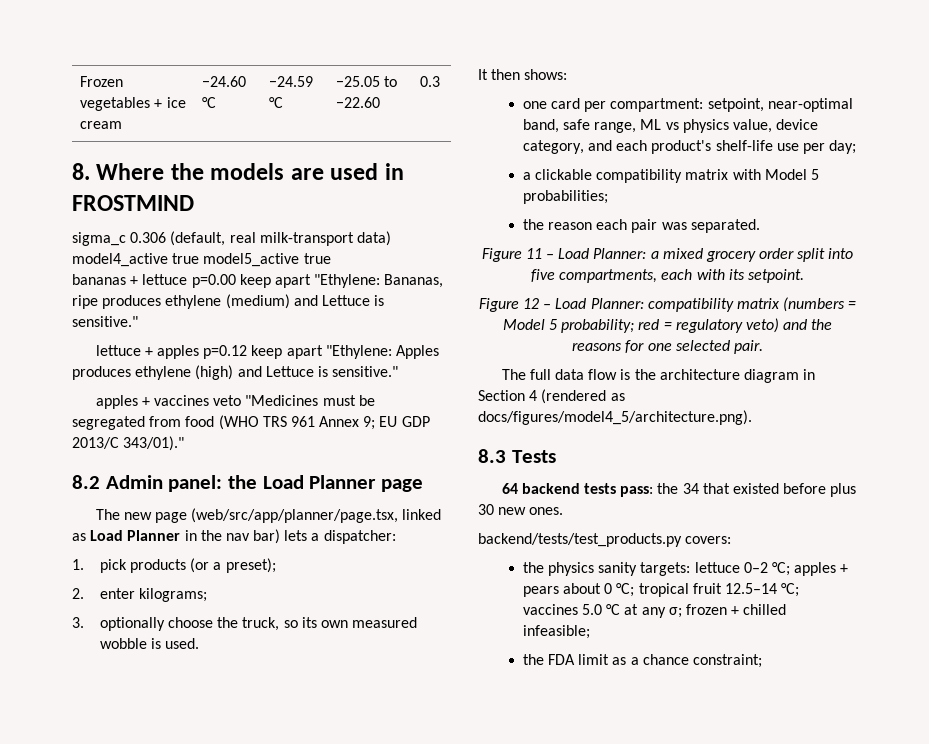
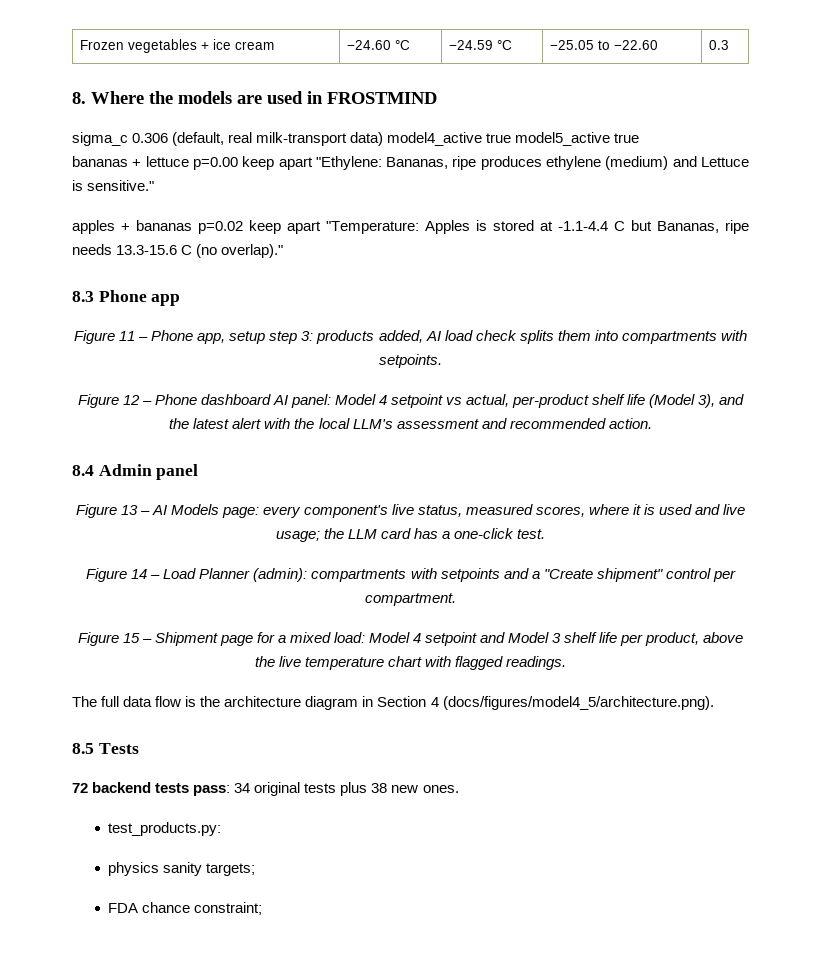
[95,345,439,359] [72,365,399,380] [95,395,375,409] [72,415,430,430] [72,436,185,451] [72,475,424,492] [95,508,442,523] [72,529,396,544] [72,558,276,573] [72,588,207,602] [72,617,418,631] [99,638,200,649] [478,69,568,80] [522,98,853,112] [522,119,819,133] [522,140,857,154] [522,169,819,183] [522,190,608,204] [522,219,760,233] [481,248,854,262] [531,269,804,283] [478,297,857,312] [502,318,833,333] [572,340,763,354] lettuce + apples p=0.12 keep apart "Ethylene: Apples produces ethylene (high) and Lettuce is sensitive." // apples + vaccines veto "Medicines must be segregated from food (WHO TRS 961 Annex 9; EU GDP 2013/C 343/01)." // 8.2 Admin panel: the Load Planner page // The new page (web/src/app/planner/page.tsx, linked as Load Planner in the nav bar) lets a dispatcher: // 1. pick products (or a preset); // 2. enter kilograms; // 3. optionally choose the truck, so its own measured wobble is used. // It then shows: // one card per compartment: setpoint, near-optimal band, safe range, ML vs physics value, device category, and each product's shelf-life use per day; // a clickable compatibility matrix with Model 5 probabilities; // the reason each pair was separated. // Figure 11 – Load Planner: a mixed grocery order split into five compartments, each with its setpoint. // Figure 12 – Load Planner: compatibility matrix (numbers = Model 5 probability; red = regulatory veto) and the reasons for one selected pair. -> [72,220,749,234] [72,244,284,258] [72,290,181,306] [74,330,747,344] [379,354,442,368] [77,394,745,408] [169,418,652,429] [72,464,199,480] [75,504,746,518] [275,528,546,542] [86,568,736,582] [365,593,456,606] [77,632,744,646] [254,656,567,670] apples + bananas p=0.02 keep apart "Temperature: Apples is stored at -1.1-4.4 C but Bananas, ripe needs 13.3-15.6 C (no overlap)." // 8.3 Phone app // Figure 11 – Phone app, setup step 3: products added, AI load check splits them into compartments with setpoints. // Figure 12 – Phone dashboard AI panel: Model 4 setpoint vs actual, per-product shelf life (Model 3), and the latest alert with the local LLM's assessment and recommended action. // 8.4 Admin panel // Figure 13 – AI Models page: every component's live status, measured scores, where it is used and live usage; the LLM card has a one-click test. // Figure 14 – Load Planner (admin): compartments with setpoints and a "Create shipment" control per compartment. // Figure 15 – Shipment page for a mixed load: Model 4 setpoint and Model 3 shelf life per product, above the live temperature chart with flagged readings.
[541,389,625,404] [478,410,752,425] [478,449,506,463] (rendered as docs/figures/model4_5/architecture.png). // 8.3 -> [442,696,714,710] [72,743,94,754] (docs/figures/model4_5/architecture.png). // 8.5
[501,483,518,494] 64 -> [72,783,88,793] 72
[657,483,857,497] [478,504,564,515] [478,533,732,547] [522,562,849,576] [522,583,800,597] [522,604,787,618] [522,625,590,639] [522,654,639,665] the 34 that existed before plus 30 new ones. // backend/tests/test_products.py covers: // the physics sanity targets: lettuce 0–2 °C; apples + pears about 0 °C; tropical fruit 12.5–14 °C; vaccines 5.0 °C at any σ; frozen + chilled infeasible; // the FDA limit as a -> [234,782,459,796] [108,822,222,836] [108,862,256,876] [108,903,139,913] 34 original tests plus 38 new ones. // test_products.py: // physics sanity targets; // FDA

